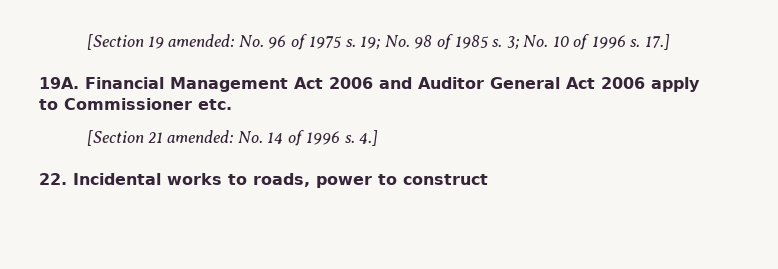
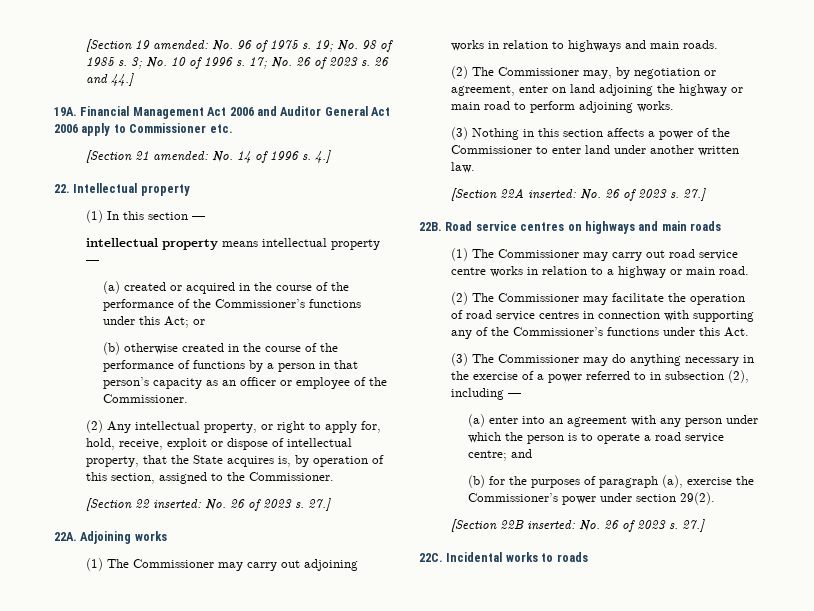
[644,34,670,50] 17.] -> [249,57,390,69] [86,73,135,86] 17; No. 26 of 2023 s. 26 and 44.]
[73,173,488,188] Incidental works to roads, power to construct -> [73,183,190,196] [86,210,206,223] [86,238,381,250] [86,260,100,264] [102,281,349,294] [102,299,361,311] [102,316,205,328] [102,342,338,355] [102,360,358,372] [102,377,387,389] [102,394,188,403] [86,420,382,433] [86,438,353,450] [86,455,385,467] [86,472,335,484] [86,498,332,511] [54,531,167,544] [86,558,359,571] [451,40,719,52] [451,66,717,79] [451,84,744,96] [451,101,675,113] [451,127,731,140] [451,145,740,156] [451,162,476,173] [451,188,707,201] [419,221,721,234] [451,248,739,261] [451,266,750,278] [451,292,746,305] [451,310,755,322] [451,327,750,339] [451,353,755,366] [451,370,750,383] [451,388,522,400] [467,414,758,427] [467,432,724,444] [467,449,532,461] [467,475,754,488] [467,492,715,505] [451,519,706,532] [419,552,588,562] Intellectual property // (1) In this section — // intellectual property means intellectual property — // (a) created or acquired in the course of the performance of the Commissioner’s functions under this Act; or // (b) otherwise created in the course of the performance of functions by a person in that person’s capacity as an officer or employee of the Commissioner. // (2) Any intellectual property, or right to apply for, hold, receive, exploit or dispose of intellectual property, that the State acquires is, by operation of this section, assigned to the Commissioner. // [Section 22 inserted: No. 26 of 2023 s. 27.] // 22A. Adjoining works // (1) The Commissioner may carry out adjoining works in relation to highways and main roads. // (2) The Commissioner may, by negotiation or agreement, enter on land adjoining the highway or main road to perform adjoining works. // (3) Nothing in this section affects a power of the Commissioner to enter land under another written law. // [Section 22A inserted: No. 26 of 2023 s. 27.] // 22B. Road service centres on highways and main roads // (1) The Commissioner may carry out road service centre works in relation to a highway or main road. // (2) The Commissioner may facilitate the operation of road service centres in connection with supporting any of the Commissioner’s functions under this Act. // (3) The Commissioner may do anything necessary in the exercise of a power referred to in subsection (2), including — // (a) enter into an agreement with any person under which the person is to operate a road service centre; and // (b) for the purposes of paragraph (a), exercise the Commissioner’s power under section 29(2). // [Section 22B inserted: No. 26 of 2023 s. 27.] // 22C. Incidental works to roads

